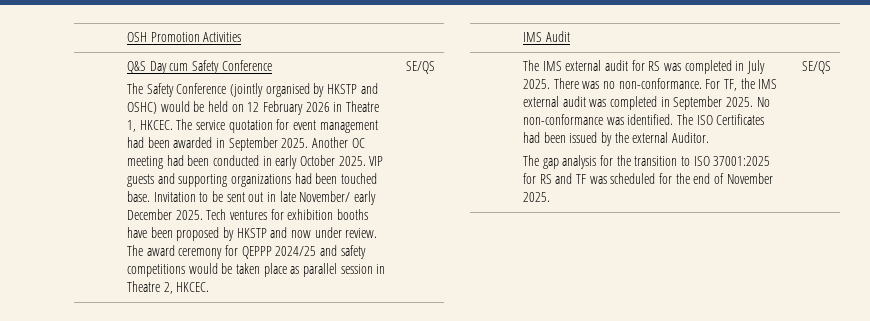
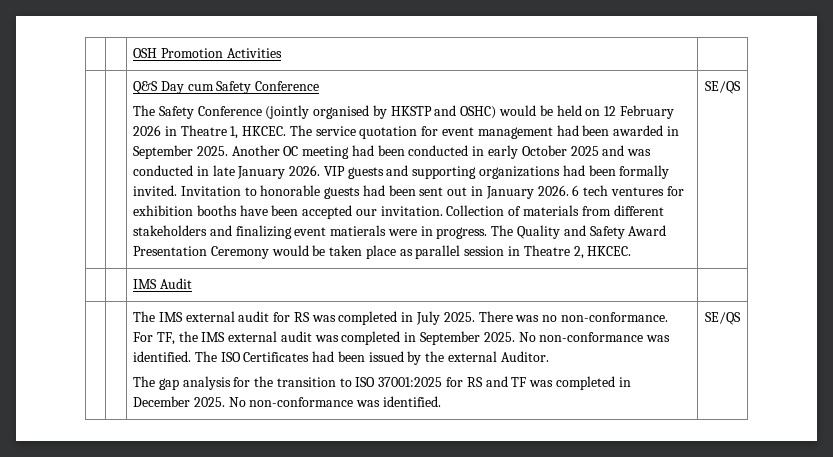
[338,156,366,166] 2025. -> [570,145,652,156] [132,165,321,179] 2025 and was conducted in late January 2026.
[340,173,377,184] [127,191,376,205] [127,209,227,220] touched base. Invitation to be sent out in late November/ early December 2025. Tech -> [619,165,670,179] [132,185,609,199] formally invited. Invitation to honorable guests had been sent out in January 2026. 6 tech
[176,227,378,241] [127,245,366,259] [127,264,186,277] proposed by HKSTP and now under review. The award ceremony for QEPPP 2024/25 and safety competitions -> [302,205,664,219] [132,225,667,239] [132,246,269,259] accepted our invitation. Collection of materials from different stakeholders and finalizing event matierals were in progress. The Quality and Safety Award Presentation Ceremony
[610,173,773,184] [523,192,551,202] scheduled for the end of November 2025. -> [555,376,631,390] [132,396,441,407] completed in December 2025. No non-conformance was identified.

